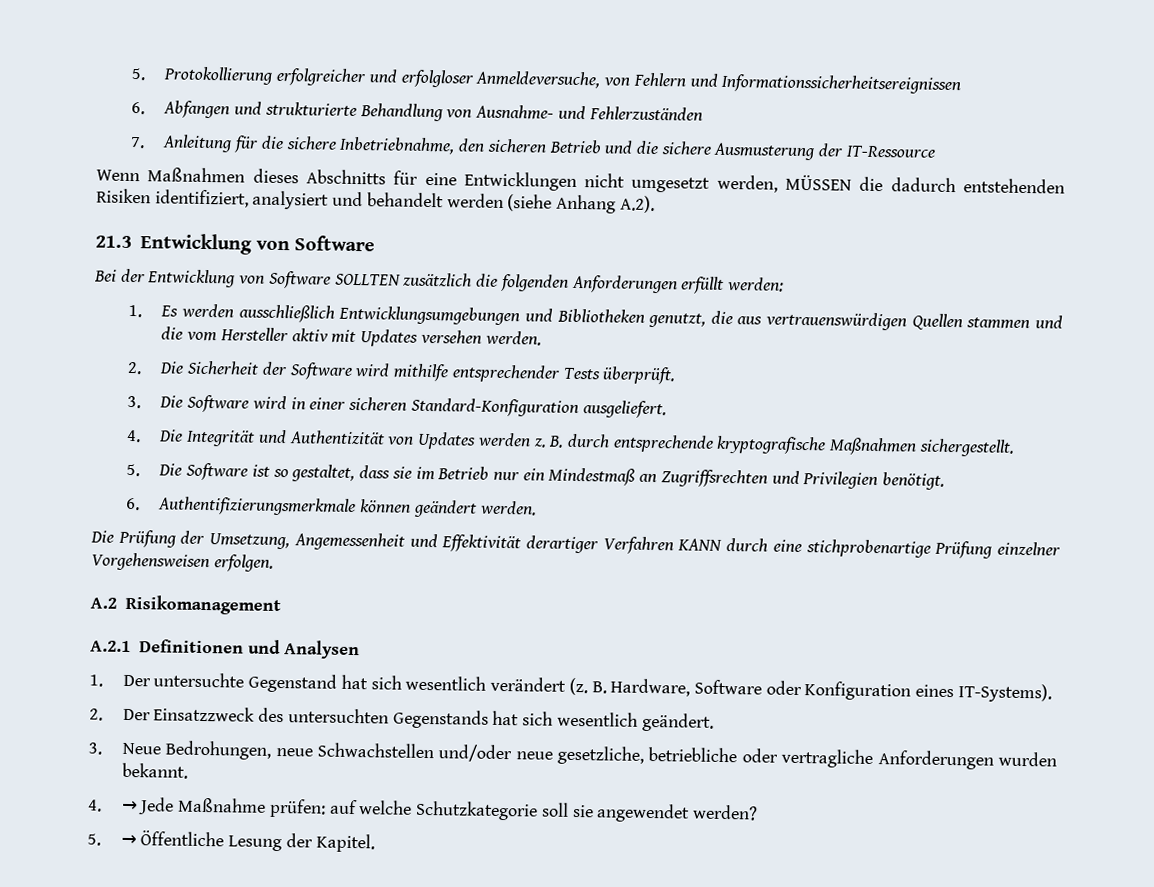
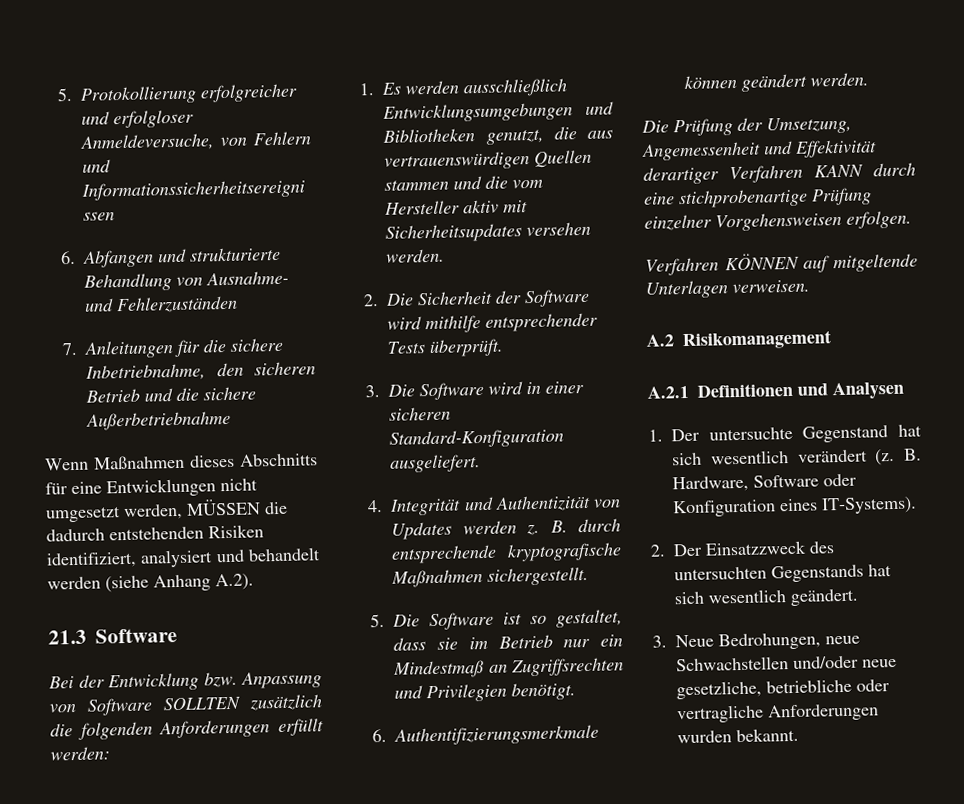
[162,134,233,153] Anleitung -> [84,340,175,359] Anleitungen
[713,142,936,161] Ausmusterung der IT-Ressource -> [86,410,232,431] Außerbetriebnahme
[139,233,291,255] Entwicklung von -> (87, 637) none
(236, 278) none -> [203,671,322,689] bzw. Anpassung
[360,329,419,347] Updates -> [385,223,523,243] Sicherheitsupdates
[158,429,184,442] Die -> (384, 506) none
(274, 563) none -> [645,252,918,276] [645,279,810,299] // Verfahren KÖNNEN auf mitgeltende Unterlagen verweisen.
[88,797,758,823] [87,830,375,853] // 4. → Jede Maßnahme prüfen: auf welche Schutzkategorie soll sie angewendet werden? // 5. → Öffentliche Lesung der Kapitel. -> (799, 735) none

